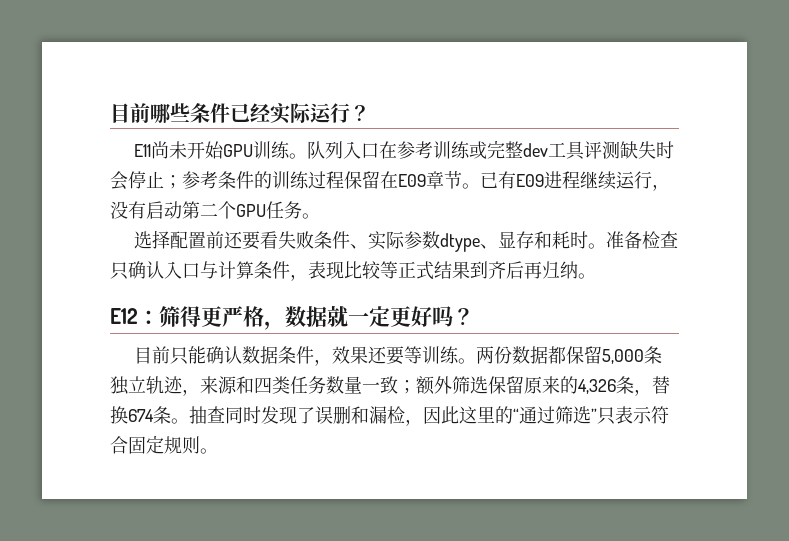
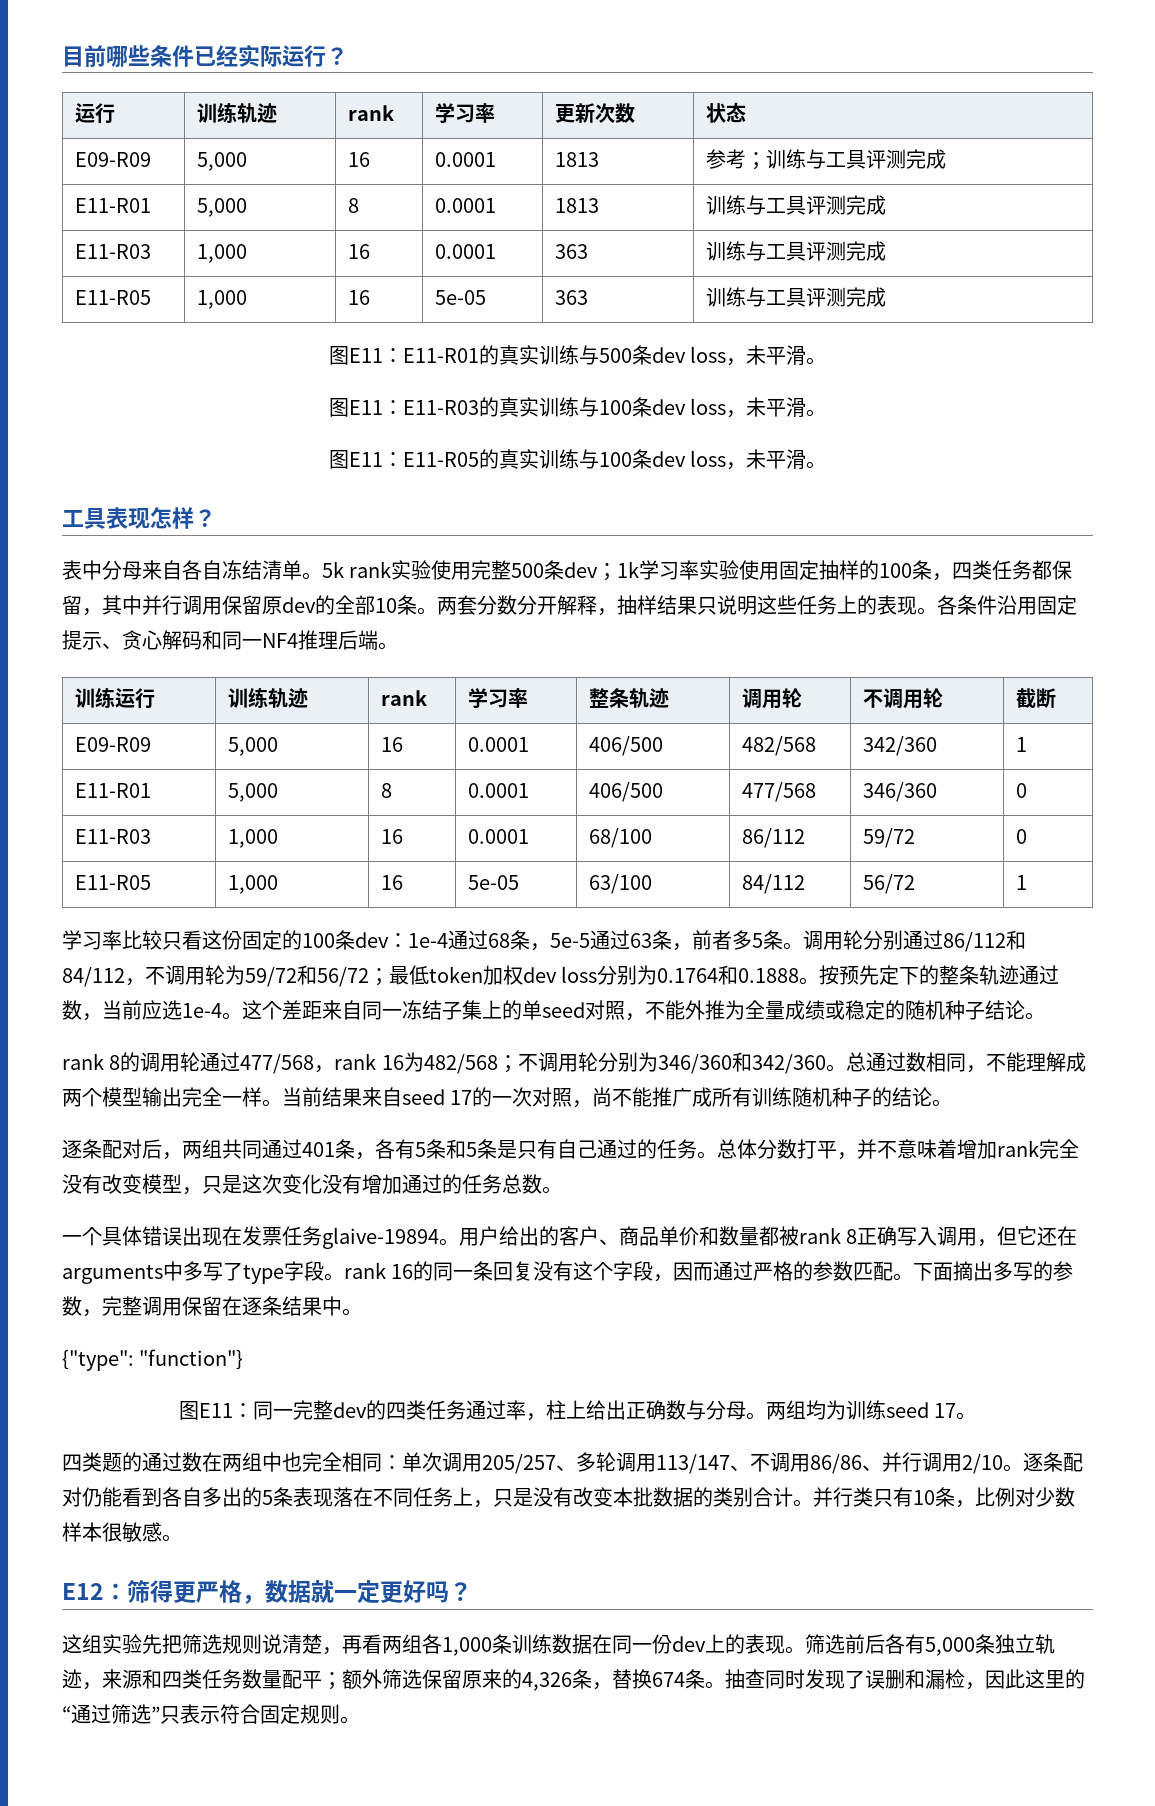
[134,140,675,160] [110,171,670,191] [110,201,320,219] [134,230,679,252] [110,261,578,281] // E11尚未开始GPU训练。队列入口在参考训练或完整dev工具评测缺失时会停止；参考条件的训练过程保留在E09章节。已有E09进程继续运行，没有启动第二个GPU任务。 // 选择配置前还要看失败条件、实际参数dtype、显存和耗时。准备检查只确认入口与计算条件，表现比较等正式结果到齐后再归纳 -> [75,103,116,124] [197,102,278,123] [348,105,395,121] [435,103,496,123] [555,103,636,123] [706,102,747,123] [75,152,152,167] [197,152,248,171] [348,152,371,167] [435,152,497,167] [555,152,600,167] [706,149,947,170] [75,198,152,213] [197,198,248,217] [348,198,360,213] [435,198,497,213] [555,198,600,213] [706,195,887,215] [75,244,152,259] [197,244,248,263] [348,244,371,259] [435,244,497,259] [555,244,589,259] [706,241,887,261] [75,290,152,305] [197,290,248,309] [348,290,371,305] [435,290,487,305] [555,290,589,305] [706,287,887,307] [328,345,827,366] [328,397,827,418] [328,449,827,470] [62,507,216,529] [62,560,1073,581] [62,595,1077,616] [62,630,398,650] [75,687,156,709] [228,687,309,708] [381,690,428,706] [468,688,529,708] [589,688,670,708] [742,688,803,709] [863,688,944,709] [1016,688,1057,708] [75,737,152,752] [228,737,279,756] [381,737,404,752] [468,737,530,752] [589,736,664,756] [742,736,817,756] [863,736,938,756] [1016,737,1028,752] [75,783,152,798] [228,783,279,802] [381,783,393,798] [468,783,530,798] [589,782,664,802] [742,782,817,802] [863,782,938,802] [1016,783,1028,798] [75,829,152,844] [228,829,279,848] [381,829,404,844] [468,829,530,844] [589,828,653,848] [742,828,806,848] [863,828,916,848] [1016,829,1028,844] [75,875,152,890] [228,875,279,894] [381,875,404,890] [468,875,520,890] [589,874,653,894] [742,874,806,894] [863,874,916,894] [1016,875,1028,890] [62,930,1026,952] [62,965,1060,987] [62,1000,1045,1021] [62,1052,1086,1074] [62,1087,953,1108] [62,1139,1079,1160] [62,1174,562,1195] [62,1226,1078,1249] [62,1261,1074,1284] [62,1296,362,1317] [62,1349,244,1371] [178,1400,977,1421] [62,1452,1083,1474] [62,1487,1075,1508] [62,1522,162,1543] // 运行 | 训练轨迹 | rank | 学习率 | 更新次数 | 状态 // E09-R09 | 5,000 | 16 | 0.0001 | 1813 | 参考；训练与工具评测完成 // E11-R01 | 5,000 | 8 | 0.0001 | 1813 | 训练与工具评测完成 // E11-R03 | 1,000 | 16 | 0.0001 | 363 | 训练与工具评测完成 // E11-R05 | 1,000 | 16 | 5e-05 | 363 | 训练与工具评测完成 // 图E11：E11-R01的真实训练与500条dev loss，未平滑。 // 图E11：E11-R03的真实训练与100条dev loss，未平滑。 // 图E11：E11-R05的真实训练与100条dev loss，未平滑。 // 工具表现怎样？ // 表中分母来自各自冻结清单。5k rank实验使用完整500条dev；1k学习率实验使用固定抽样的100条，四类任务都保留，其中并行调用保留原dev的全部10条。两套分数分开解释，抽样结果只说明这些任务上的表现。各条件沿用固定提示、贪心解码和同一NF4推理后端。 // 训练运行 | 训练轨迹 | rank | 学习率 | 整条轨迹 | 调用轮 | 不调用轮 | 截断 // E09-R09 | 5,000 | 16 | 0.0001 | 406/500 | 482/568 | 342/360 | 1 // E11-R01 | 5,000 | 8 | 0.0001 | 406/500 | 477/568 | 346/360 | 0 // E11-R03 | 1,000 | 16 | 0.0001 | 68/100 | 86/112 | 59/72 | 0 // E11-R05 | 1,000 | 16 | 5e-05 | 63/100 | 84/112 | 56/72 | 1 // 学习率比较只看这份固定的100条dev：1e-4通过68条，5e-5通过63条，前者多5条。调用轮分别通过86/112和84/112，不调用轮为59/72和56/72；最低token加权dev loss分别为0.1764和0.1888。按预先定下的整条轨迹通过数，当前应选1e-4。这个差距来自同一冻结子集上的单seed对照，不能外推为全量成绩或稳定的随机种子结论。 // rank 8的调用轮通过477/568，rank 16为482/568；不调用轮分别为346/360和342/360。总通过数相同，不能理解成两个模型输出完全一样。当前结果来自seed 17的一次对照，尚不能推广成所有训练随机种子的结论。 // 逐条配对后，两组共同通过401条，各有5条和5条是只有自己通过的任务。总体分数打平，并不意味着增加rank完全没有改变模型，只是这次变化没有增加通过的任务总数。 // 一个具体错误出现在发票任务glaive-19894。用户给出的客户、商品单价和数量都被rank 8正确写入调用，但它还在arguments中多写了type字段。rank 16的同一条回复没有这个字段，因而通过严格的参数匹配。下面摘出多写的参数，完整调用保留在逐条结果中。 // {"type": "function"} // 图E11：同一完整dev的四类任务通过率，柱上给出正确数与分母。两组均为训练seed 17。 // 四类题的通过数在两组中也完全相同：单次调用205/257、多轮调用113/147、不调用86/86、并行调用2/10。逐条配对仍能看到各自多出的5条表现落在不同任务上，只是没有改变本批数据的类别合计。并行类只有10条，比例对少数样本很敏感
[134,346,603,366] 目前只能确认数据条件，效果还要等训练。两份数据都保留 -> [62,1634,925,1656] 这组实验先把筛选规则说清楚，再看两组各1,000条训练数据在同一份dev上的表现。筛选前后各有
[362,376,398,394] 一致 -> [282,1670,322,1689] 配平

